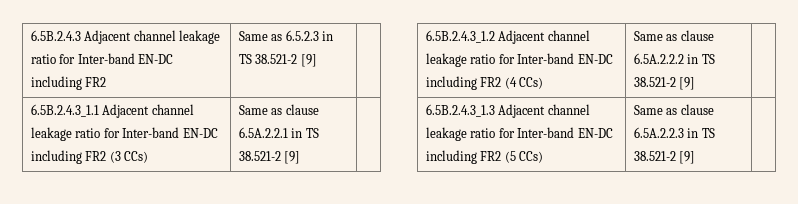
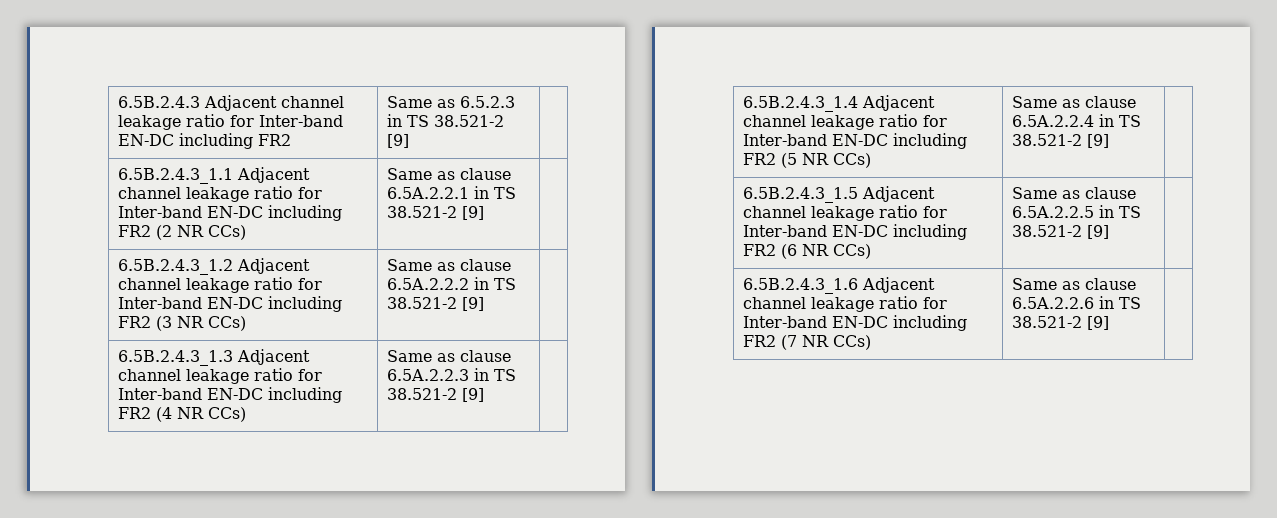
[109,151,121,163] (3 -> [155,225,204,240] (2 NR
[504,77,517,89] (4 -> [155,316,204,331] (3 NR
[504,151,516,163] (5 -> [155,407,204,422] (4 NR
(696, 157) none -> [742,95,935,112] [742,114,947,130] [742,133,967,149] [742,153,871,168] [1011,96,1136,108] [1011,114,1141,127] [1011,134,1109,148] [742,186,935,203] [742,205,947,221] [742,224,967,240] [742,244,871,259] [1011,187,1136,199] [1011,205,1141,218] [1011,225,1109,239] [742,277,935,294] [742,296,947,312] [742,315,967,331] [742,335,871,350] [1011,278,1136,290] [1011,296,1141,309] [1011,316,1109,330] // 6.5B.2.4.3_1.4 Adjacent channel leakage ratio for Inter-band EN-DC including FR2 (5 NR CCs) | Same as clause 6.5A.2.2.4 in TS 38.521-2 [9] | // 6.5B.2.4.3_1.5 Adjacent channel leakage ratio for Inter-band EN-DC including FR2 (6 NR CCs) | Same as clause 6.5A.2.2.5 in TS 38.521-2 [9] | // 6.5B.2.4.3_1.6 Adjacent channel leakage ratio for Inter-band EN-DC including FR2 (7 NR CCs) | Same as clause 6.5A.2.2.6 in TS 38.521-2 [9] |

